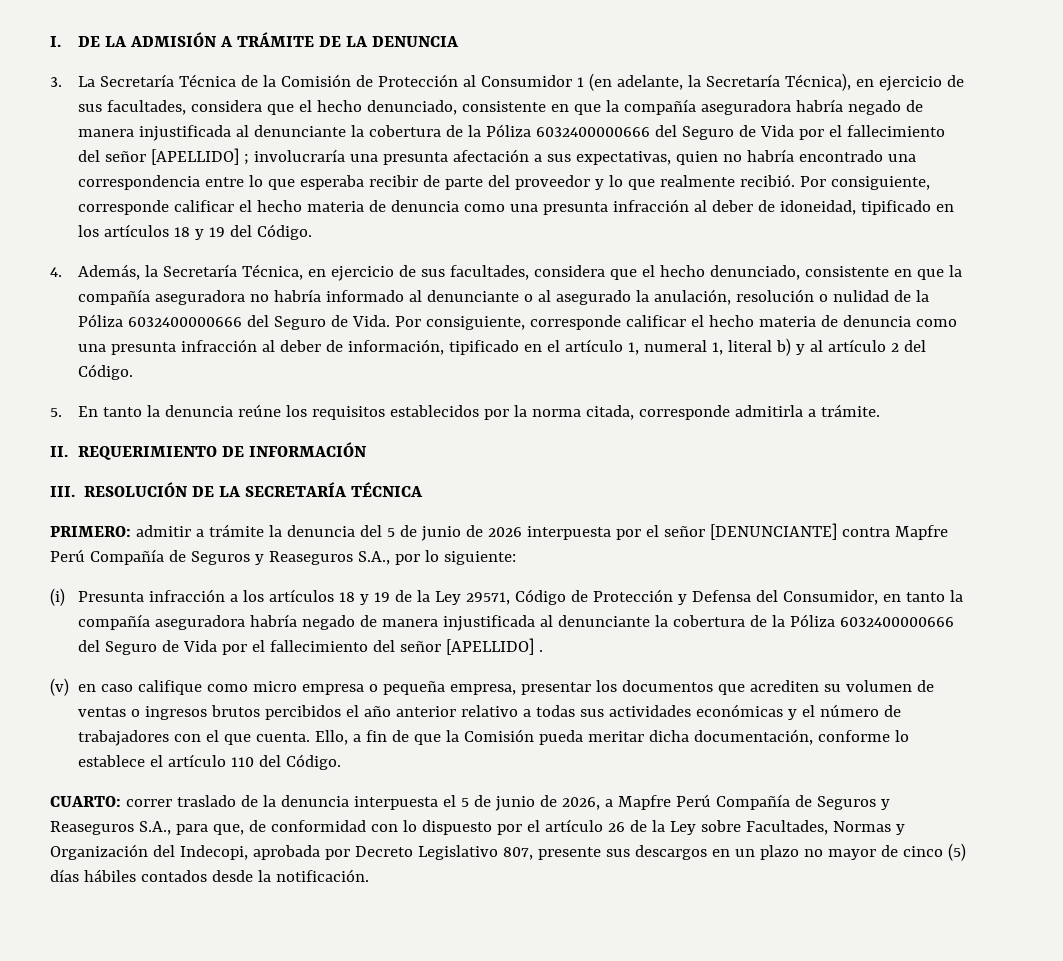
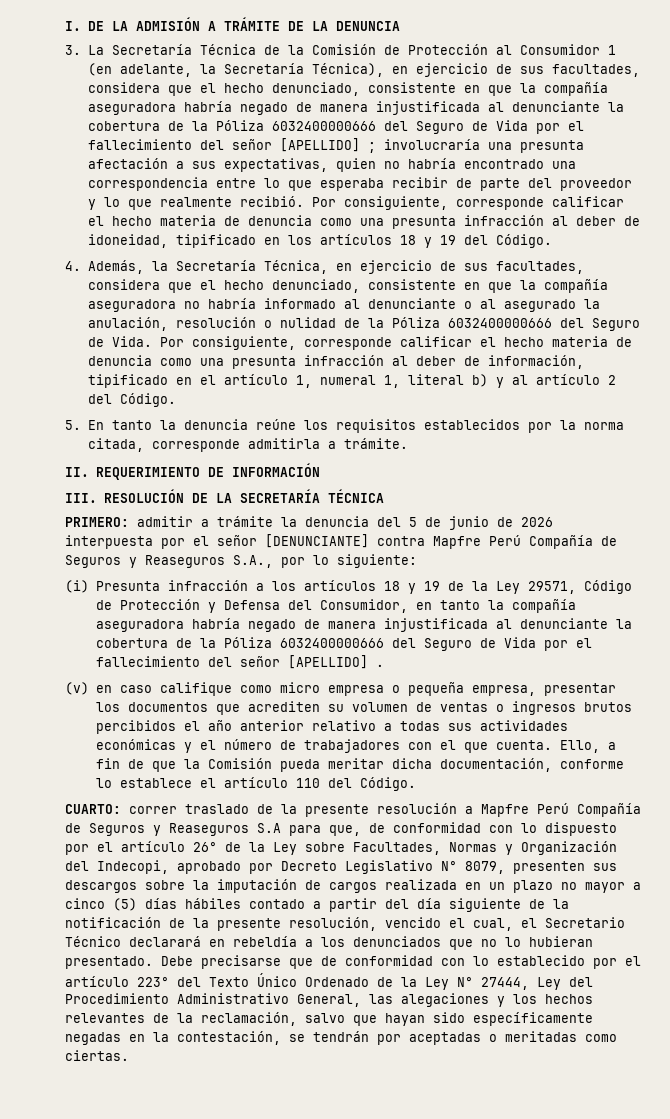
[280,795,600,811] denuncia interpuesta el 5 de junio de 2026, -> [305,803,457,817] presente resolución
[138,821,171,835] S.A., -> [257,823,281,833] S.A
[607,822,625,832] 26 -> [193,842,217,852] 26°
[252,845,320,860] aprobada -> [177,861,241,874] aprobado
[502,845,707,860] 807, presente sus descargos -> [441,861,617,874] [65,879,457,893] N° 8079, presenten sus descargos sobre la imputación de cargos realizada
[880,845,898,857] de -> [633,882,641,890] a
[140,869,369,882] contados desde la notificación. -> [249,898,569,912] [65,917,625,931] [65,936,593,950] [65,955,641,969] [65,973,593,990] [65,993,593,1007] [65,1012,593,1026] [65,1031,617,1045] [65,1050,129,1061] contado a partir del día siguiente de la notificación de la presente resolución, vencido el cual, el Secretario Técnico declarará en rebeldía a los denunciados que no lo hubieran presentado. Debe precisarse que de conformidad con lo establecido por el artículo 223° del Texto Único Ordenado de la Ley N° 27444, Ley del Procedimiento Administrativo General, las alegaciones y los hechos relevantes de la reclamación, salvo que hayan sido específicamente negadas en la contestación, se tendrán por aceptadas o meritadas como ciertas.

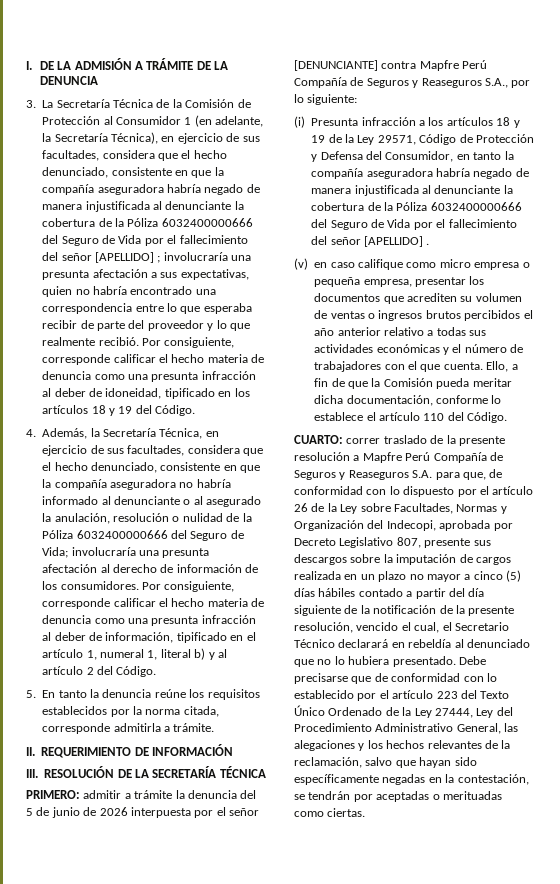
[111,336,152,347] Vida. -> [42,547,210,558] [42,564,259,573] [42,581,139,590] Vida; involucraría una presunta afectación al derecho de información de los consumidores.
[257,823,281,833] S.A -> [412,470,433,478] S.A.
[193,842,217,852] 26° -> [294,503,308,512] 26
[177,861,241,874] aprobado -> [439,520,491,531] aprobada
[441,861,585,874] N° 8079, presenten -> [396,537,471,548] 807, presente
[305,936,441,947] a los denunciados -> [454,639,530,648] al denunciado
[529,936,593,947] hubieran -> [348,656,390,665] hubiera
[137,977,169,987] 223° -> [436,691,458,699] 223
[457,977,473,987] N° -> (432, 713) none
[505,1031,577,1042] meritadas -> [442,791,502,800] merituadas

